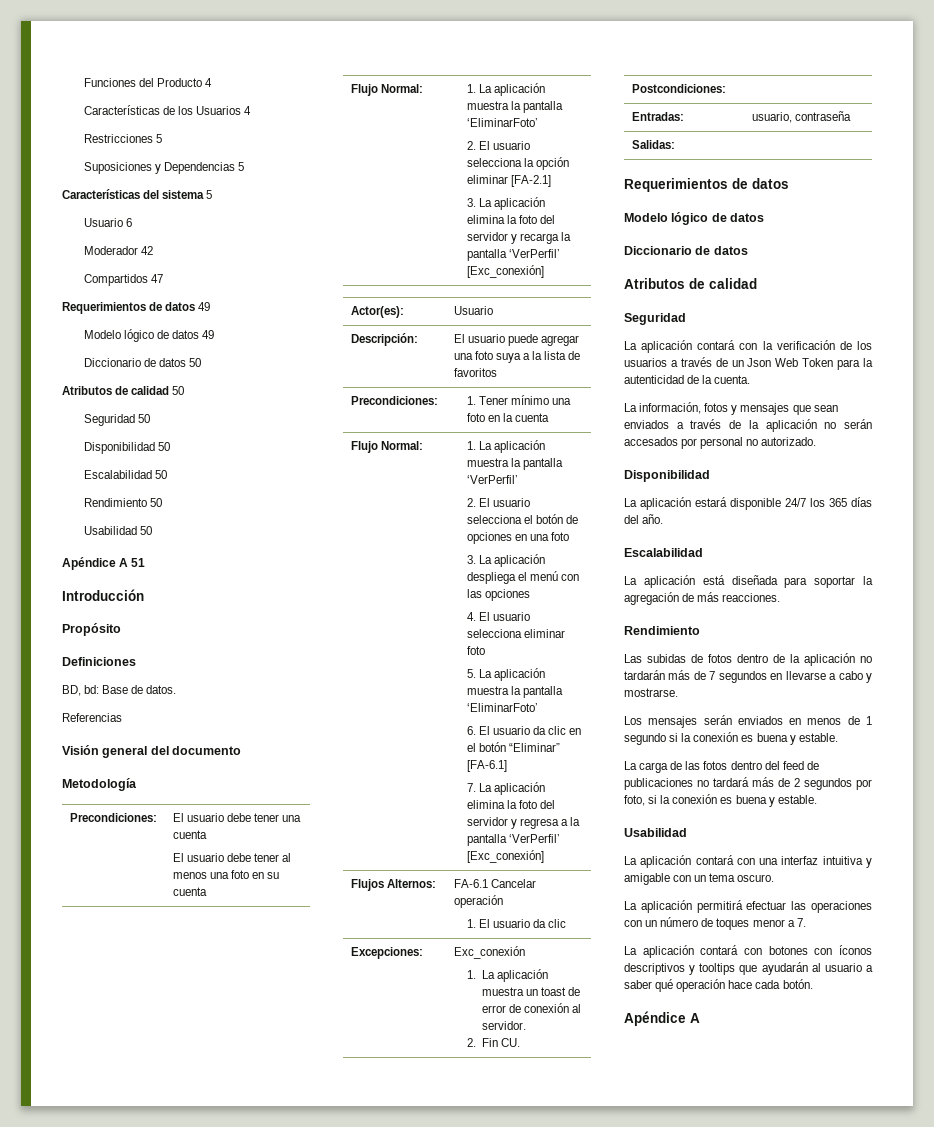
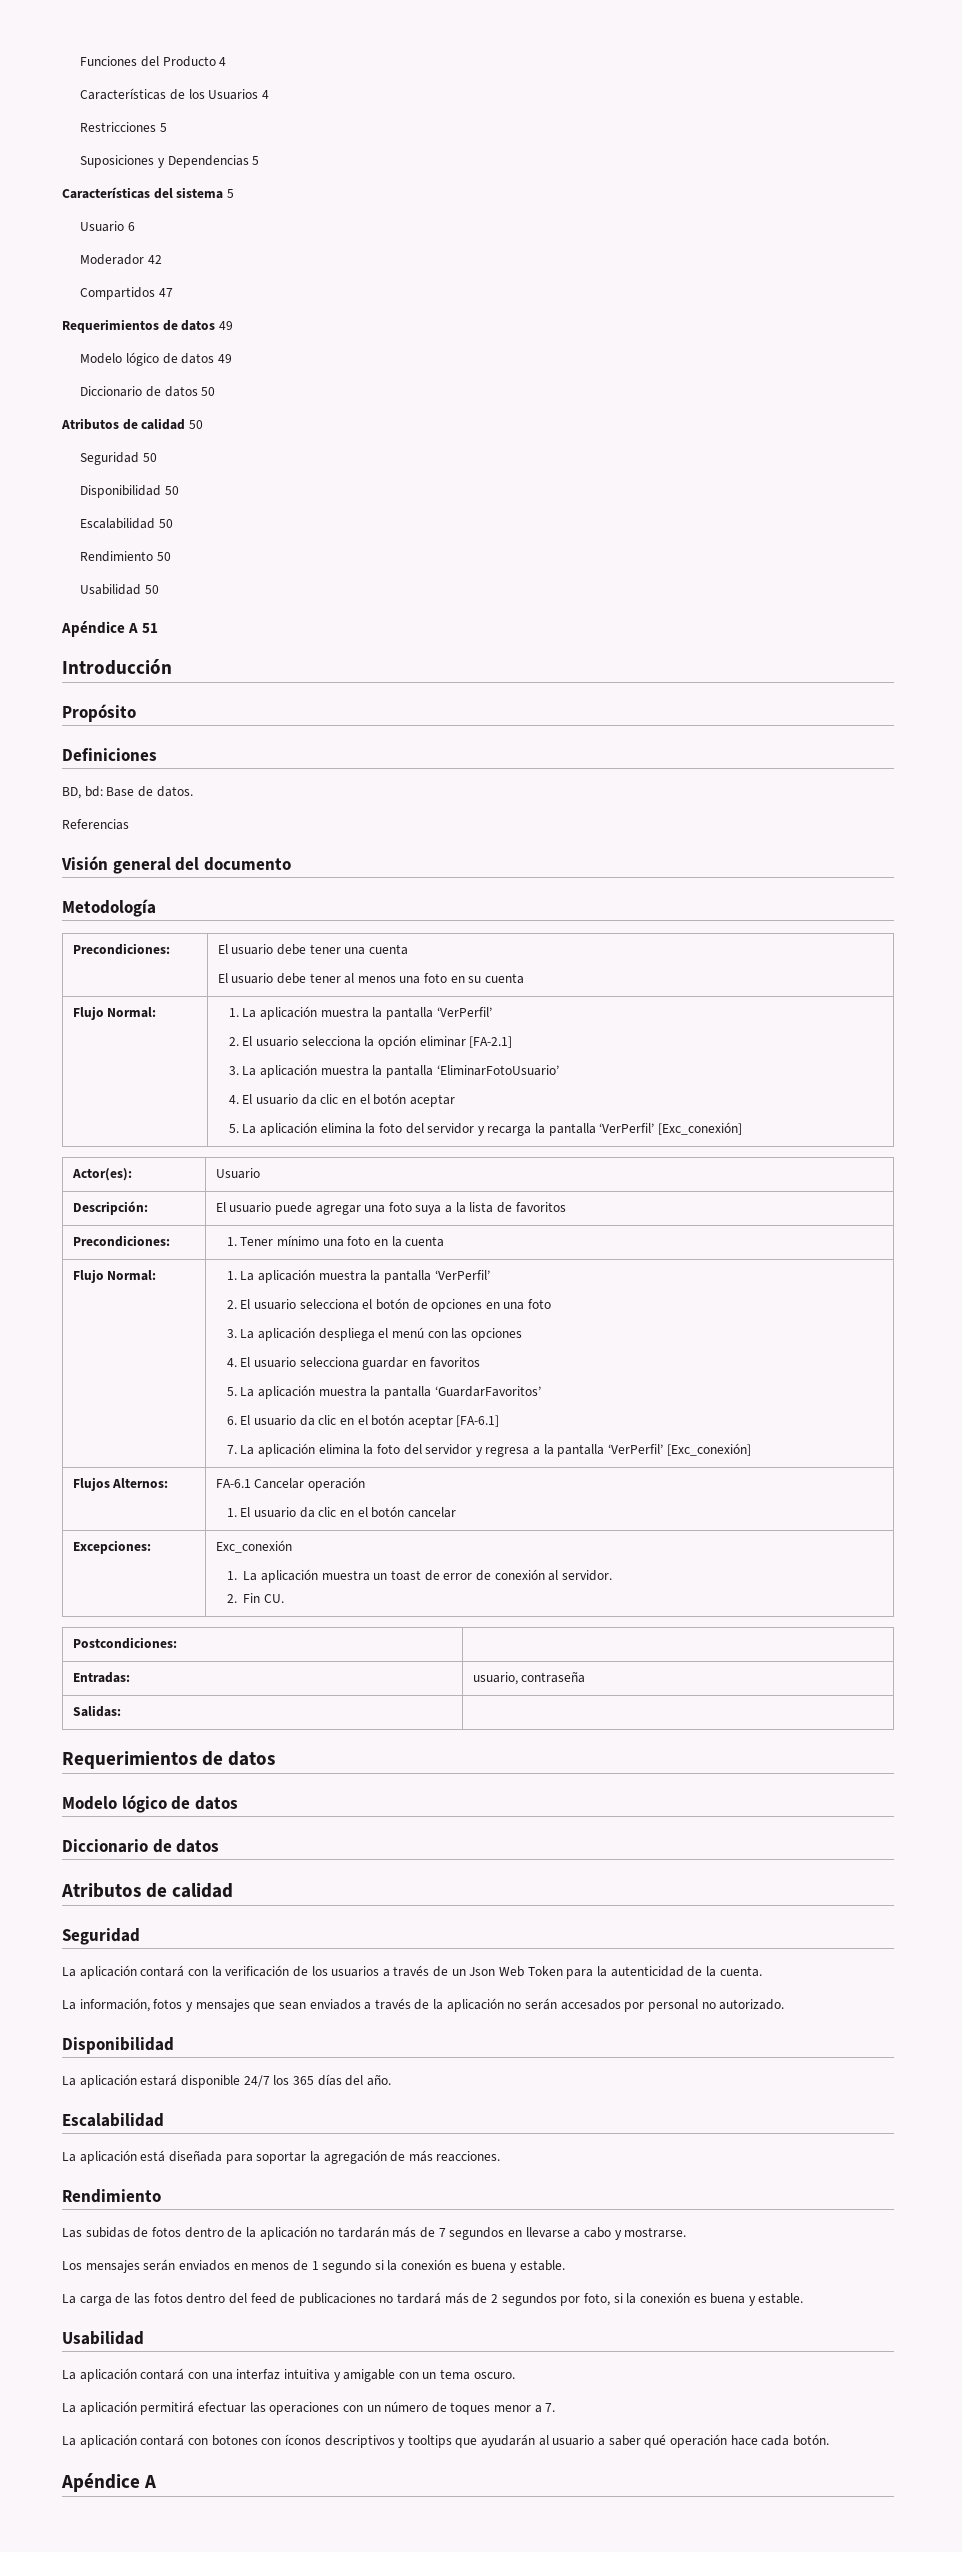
[466,118,538,127] ‘EliminarFoto’ -> [436,1007,492,1017] ‘VerPerfil’
(546, 203) none -> [320,1065,559,1078] [228,1093,455,1107] [228,1122,317,1136] muestra la pantalla ‘EliminarFotoUsuario’ // 4. El usuario da clic en el botón aceptar // 5. La aplicación
[523,629,565,638] [466,646,485,655] eliminar foto -> [362,1357,480,1370] guardar en favoritos
[466,703,538,712] ‘EliminarFoto’ -> [434,1386,541,1397] ‘GuardarFavoritos’
[509,743,561,752] “Eliminar” -> [407,1415,453,1428] aceptar
(567, 923) none -> [339,1506,456,1518] en el botón cancelar

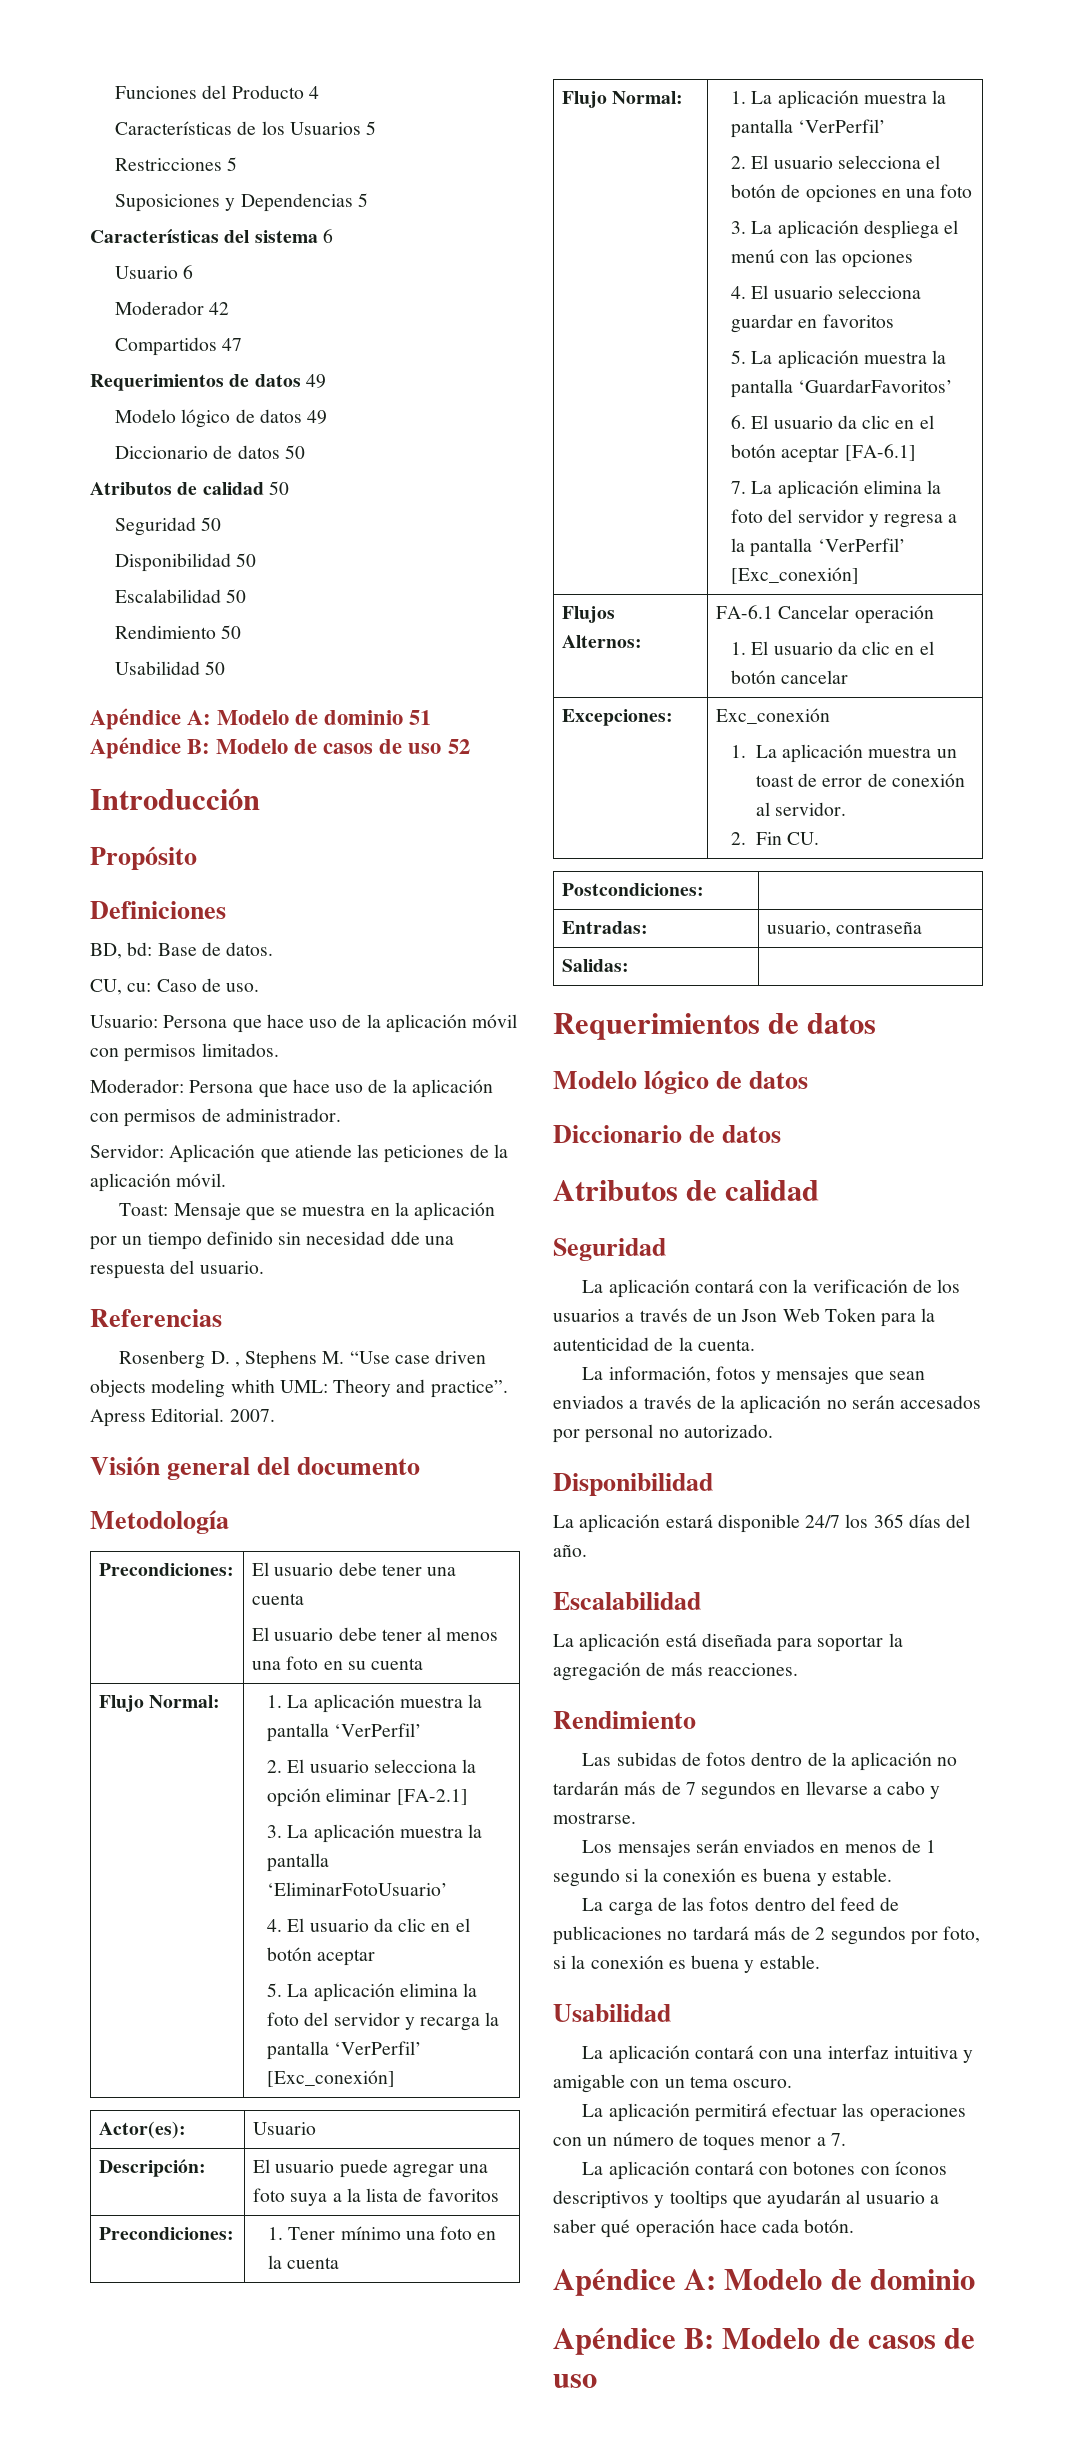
[261,90,269,99] 4 -> [366,121,377,135] 5
[226,189,234,198] 5 -> [322,229,333,243] 6
[128,623,159,633] A 51 -> [187,710,432,725] [90,737,470,759] A: Modelo de dominio 51 Apéndice B: Modelo de casos de uso 52
[62,819,129,830] Referencias -> [90,978,260,995] [90,1014,518,1033] [90,1043,279,1062] [90,1079,493,1098] [90,1108,341,1127] [90,1144,508,1163] [90,1173,227,1192] [119,1202,496,1221] [90,1231,454,1250] [90,1260,264,1279] [90,1309,222,1327] [119,1350,487,1369] [90,1379,508,1398] [90,1408,275,1427] CU, cu: Caso de uso. // Usuario: Persona que hace uso de la aplicación móvil con permisos limitados. // Moderador: Persona que hace uso de la aplicación con permisos de administrador. // Servidor: Aplicación que atiende las peticiones de la aplicación móvil. // Toast: Mensaje que se muestra en la aplicación por un tiempo definido sin necesidad dde una respuesta del usuario. // Referencias // Rosenberg D. , Stephens M. “Use case driven objects modeling whith UML: Theory and practice”. Apress Editorial. 2007.
[144,2475,157,2488] A -> [684,2269,975,2290] [553,2327,976,2355] [553,2374,597,2388] A: Modelo de dominio // Apéndice B: Modelo de casos de uso

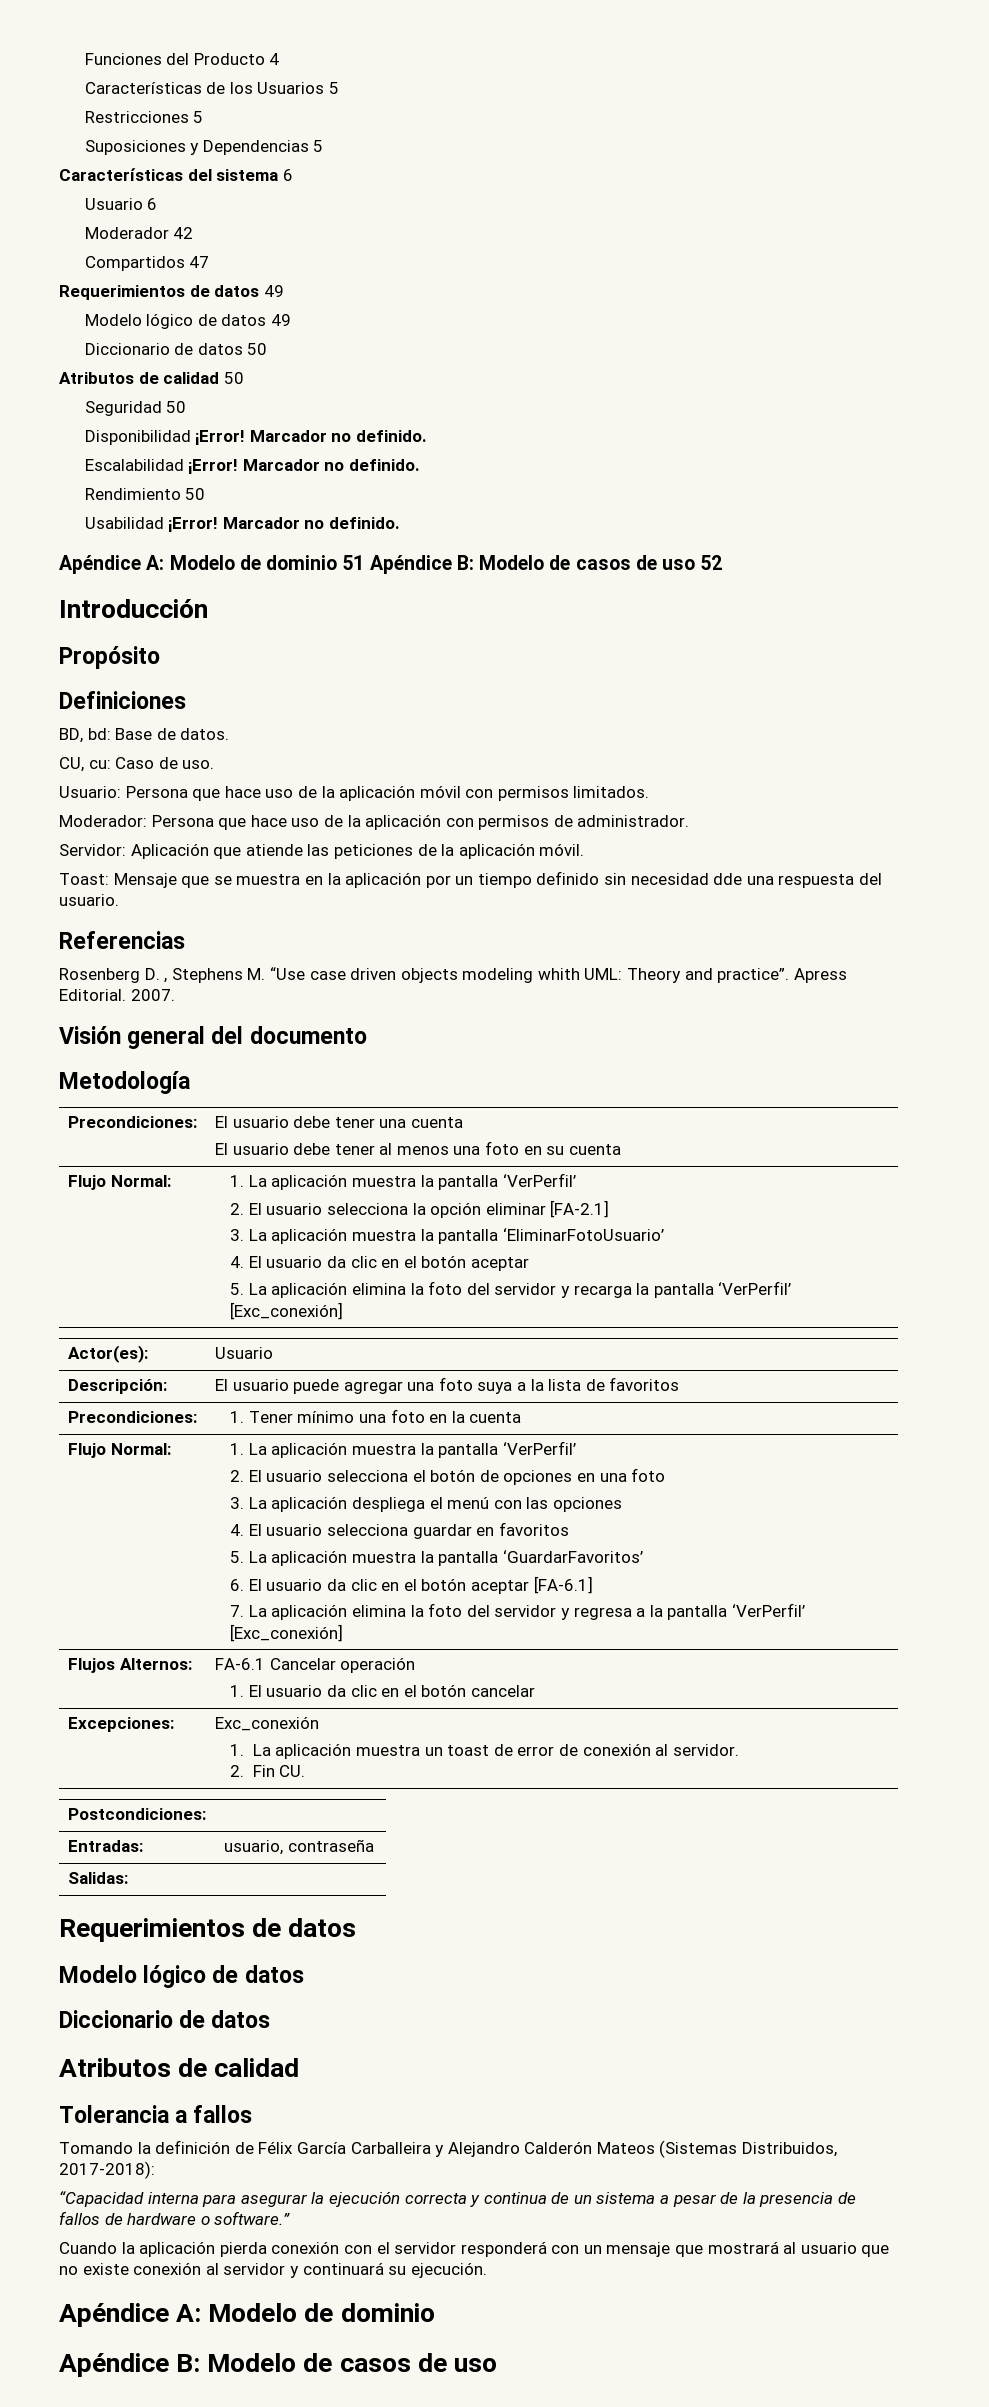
[236,553,257,567] [115,589,247,603] 50 // Escalabilidad 50 -> [195,430,427,445] [84,459,420,474] ¡Error! Marcador no definido. // Escalabilidad ¡Error! Marcador no definido.
[205,661,226,675] 50 -> [168,517,400,532] ¡Error! Marcador no definido.
[553,1238,666,1261] [582,1279,961,1298] [553,1308,936,1327] [553,1337,755,1351] [582,1366,925,1385] [553,1395,982,1414] [553,1424,773,1443] [553,1473,713,1496] [553,1514,971,1533] [553,1544,587,1557] [553,1592,701,1610] [553,1633,903,1652] [553,1662,798,1681] [553,1711,696,1729] [582,1752,958,1771] [553,1781,941,1800] [553,1812,636,1824] [582,1839,937,1857] [553,1868,892,1887] [582,1897,900,1916] [553,1926,981,1945] [553,1955,820,1973] [553,2004,671,2022] [582,2045,974,2064] [553,2074,793,2093] [582,2103,966,2122] [553,2132,846,2151] [582,2161,947,2180] [553,2190,939,2209] [553,2219,855,2238] Seguridad // La aplicación contará con la verificación de los usuarios a través de un Json Web Token para la autenticidad de la cuenta. // La información, fotos y mensajes que sean enviados a través de la aplicación no serán accesados por personal no autorizado. // Disponibilidad // La aplicación estará disponible 24/7 los 365 días del año. // Escalabilidad // La aplicación está diseñada para soportar la agregación de más reacciones. // Rendimiento // Las subidas de fotos dentro de la aplicación no tardarán más de 7 segundos en llevarse a cabo y mostrarse. // Los mensajes serán enviados en menos de 1 segundo si la conexión es buena y estable. // La carga de las fotos dentro del feed de publicaciones no tardará más de 2 segundos por foto, si la conexión es buena y estable. // Usabilidad // La aplicación contará con una interfaz intuitiva y amigable con un tema oscuro. // La aplicación permitirá efectuar las operaciones con un número de toques menor a 7. // La aplicación contará con botones con íconos descriptivos y tooltips que ayudarán al usuario a saber qué operación hace cada botón. -> [59,2105,253,2123] [59,2140,838,2158] [59,2161,155,2179] [59,2191,857,2207] [59,2211,291,2225] [59,2241,890,2257] [59,2262,487,2278] Tolerancia a fallos // Tomando la definición de Félix García Carballeira y Alejandro Calderón Mateos (Sistemas Distribuidos, 2017-2018): // “Capacidad interna para asegurar la ejecución correcta y continua de un sistema a pesar de la presencia de fallos de hardware o software.” // Cuando la aplicación pierda conexión con el servidor responderá con un mensaje que mostrará al usuario que no existe conexión al servidor y continuará su ejecución.

